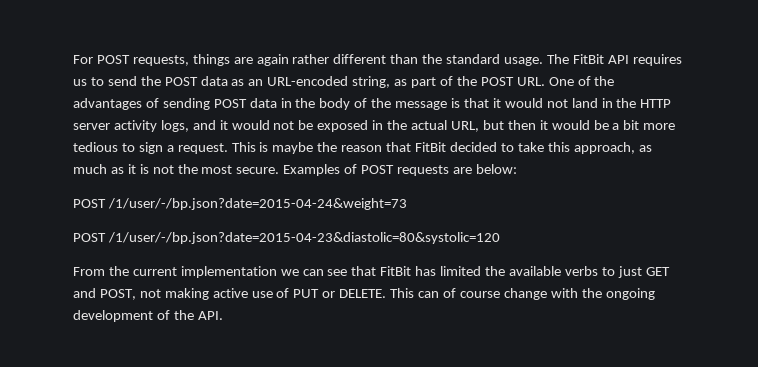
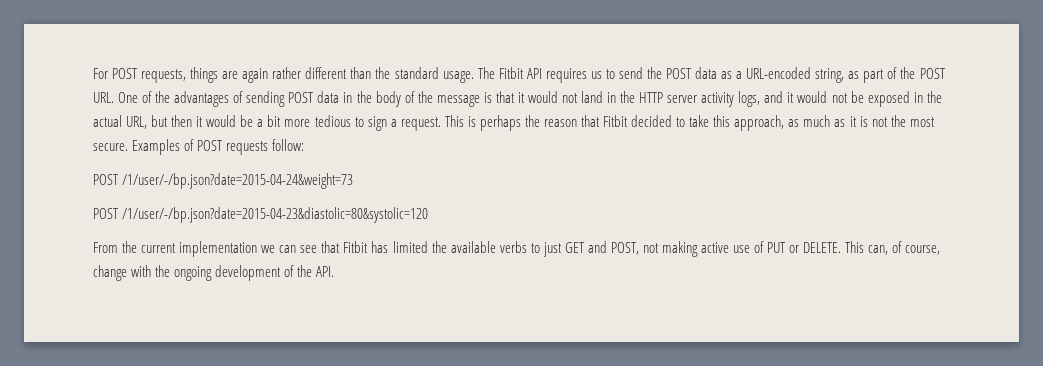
[572,54,604,64] FitBit -> [498,67,524,79] Fitbit
[248,79,264,86] an -> [736,71,743,79] a
[272,142,314,154] maybe -> [479,115,521,131] perhaps
[415,142,447,152] FitBit -> [603,115,629,127] Fitbit
[452,164,517,174] are below: -> [272,139,305,151] follow:
[380,266,412,276] FitBit -> [343,241,369,253] Fitbit
[418,288,500,298] can of course -> [868,241,941,255] can, of course,

